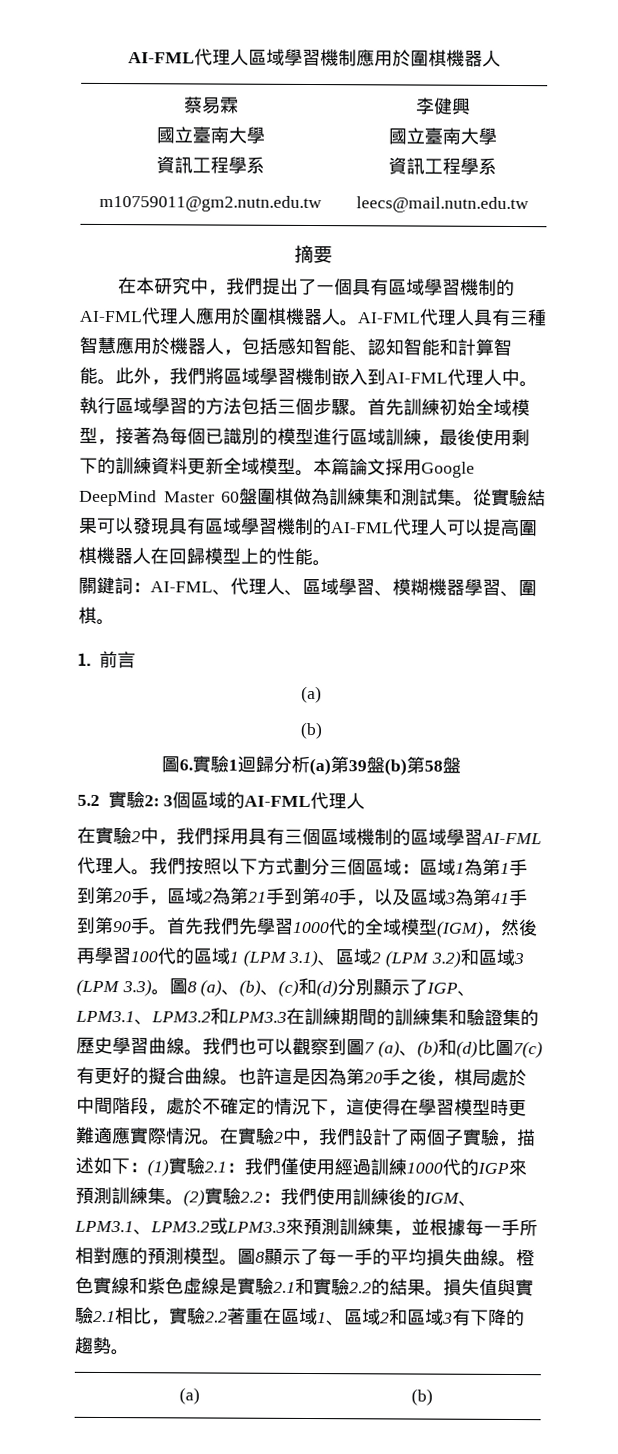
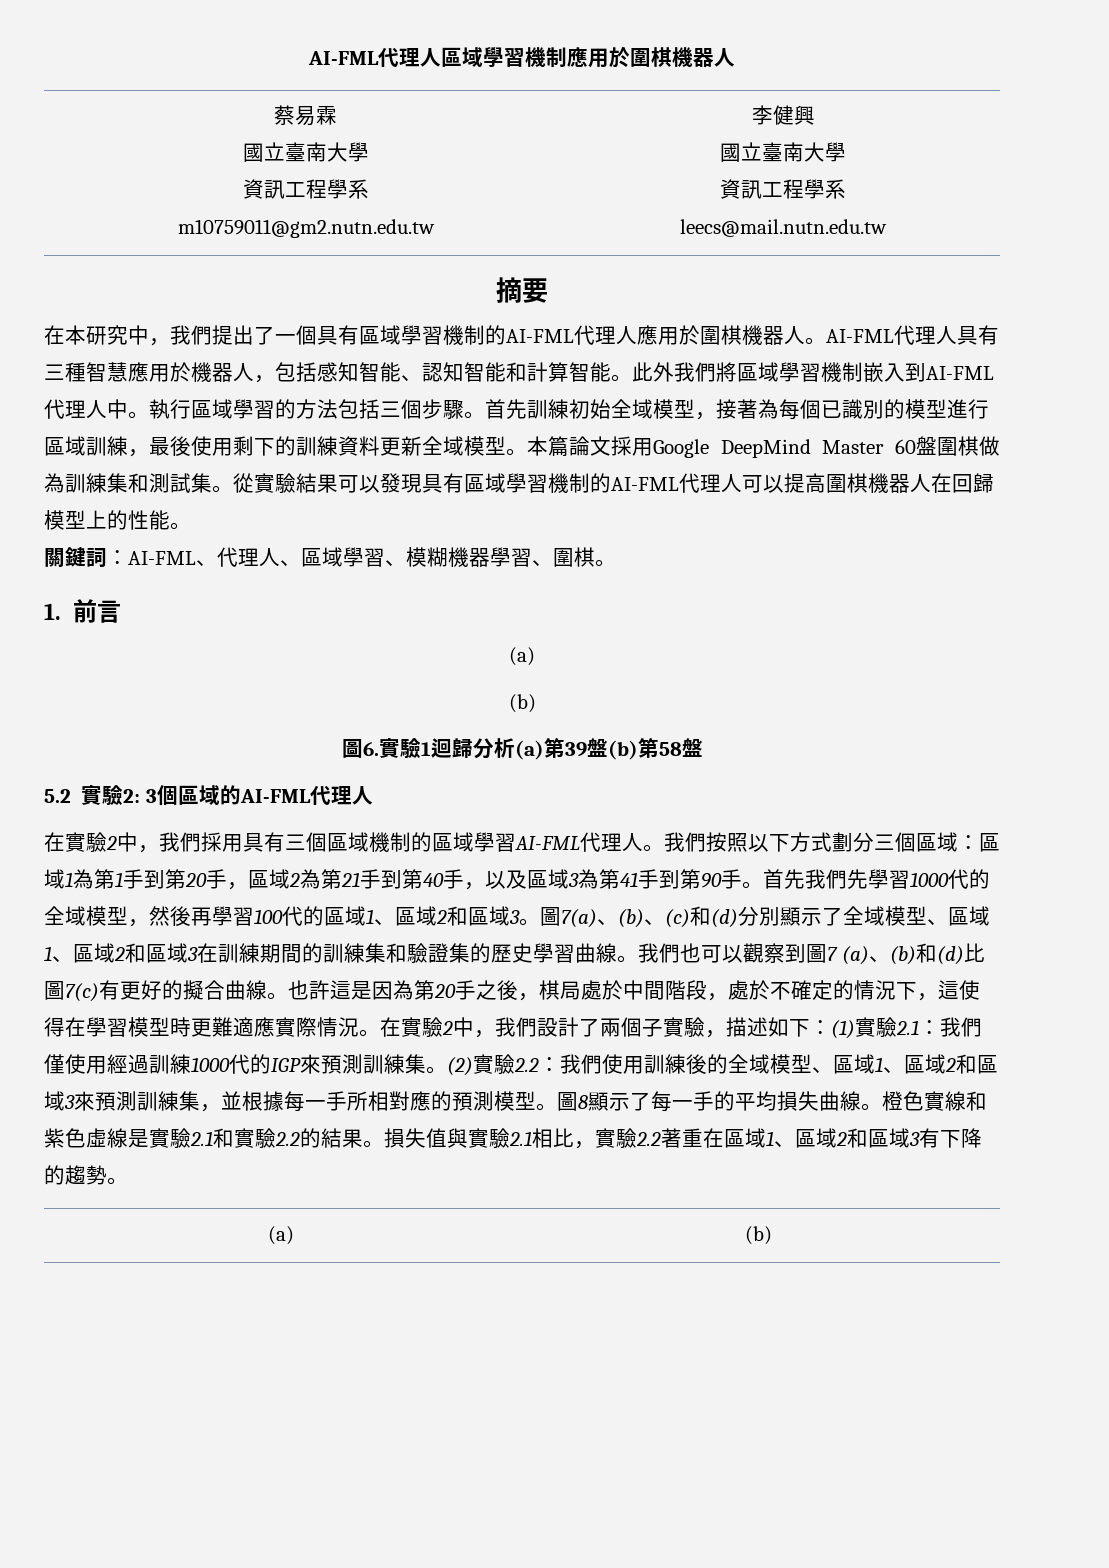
[151,379,170,386] ， -> (674, 372) none
[436,920,484,938] (IGM) -> (128, 915) none
[242,948,524,968] [76,978,223,997] (LPM 3.1)、區域2 (LPM 3.2)和區域3 (LPM 3.3)。圖8 (a) -> [374,906,597,928] 、區域2和區域3。圖7(a)
[426,982,477,997] [75,1007,287,1026] IGP、LPM3.1、LPM3.2和LPM3.3 -> [843,906,990,926] [44,943,198,963] 全域模型、區域1、區域2和區域3
[423,1192,477,1207] [74,1217,286,1236] IGM、LPM3.1、LPM3.2或LPM3.3 -> [728,1054,998,1074] [44,1091,75,1111] 全域模型、區域1、區域2和區域3

